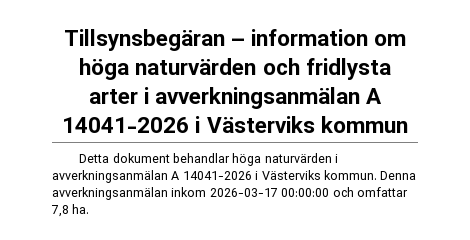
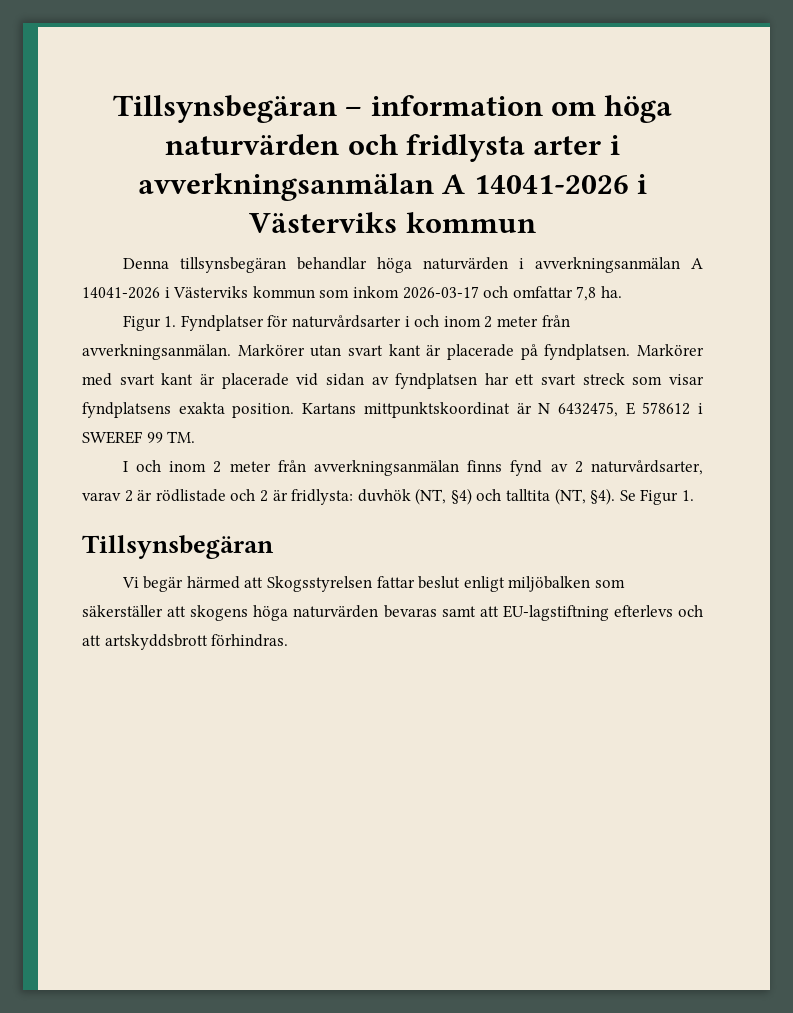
[79,153,170,163] Detta dokument -> [122,257,286,273] Denna tillsynsbegäran
[323,170,417,180] [52,187,168,200] kommun. Denna avverkningsanmälan -> [252,286,350,299] kommun som
[281,188,330,197] 00:00:00 -> (479, 292) none
(90, 209) none -> [122,315,570,331] [82,344,705,360] [82,373,704,389] [82,402,703,418] [82,431,196,444] [122,460,703,476] [82,488,695,505] [82,535,274,559] [121,576,625,592] [82,605,704,621] [82,634,289,650] // Figur 1. Fyndplatser för naturvårdsarter i och inom 2 meter från avverkningsanmälan. Markörer utan svart kant är placerade på fyndplatsen. Markörer med svart kant är placerade vid sidan av fyndplatsen har ett svart streck som visar fyndplatsens exakta position. Kartans mittpunktskoordinat är N 6432475, E 578612 i SWEREF 99 TM. // I och inom 2 meter från avverkningsanmälan finns fynd av 2 naturvårdsarter, varav 2 är rödlistade och 2 är fridlysta: duvhök (NT, §4) och talltita (NT, §4). Se Figur 1. // Tillsynsbegäran // Vi begär härmed att Skogsstyrelsen fattar beslut enligt miljöbalken som säkerställer att skogens höga naturvärden bevaras samt att EU-lagstiftning efterlevs och att artskyddsbrott förhindras.

